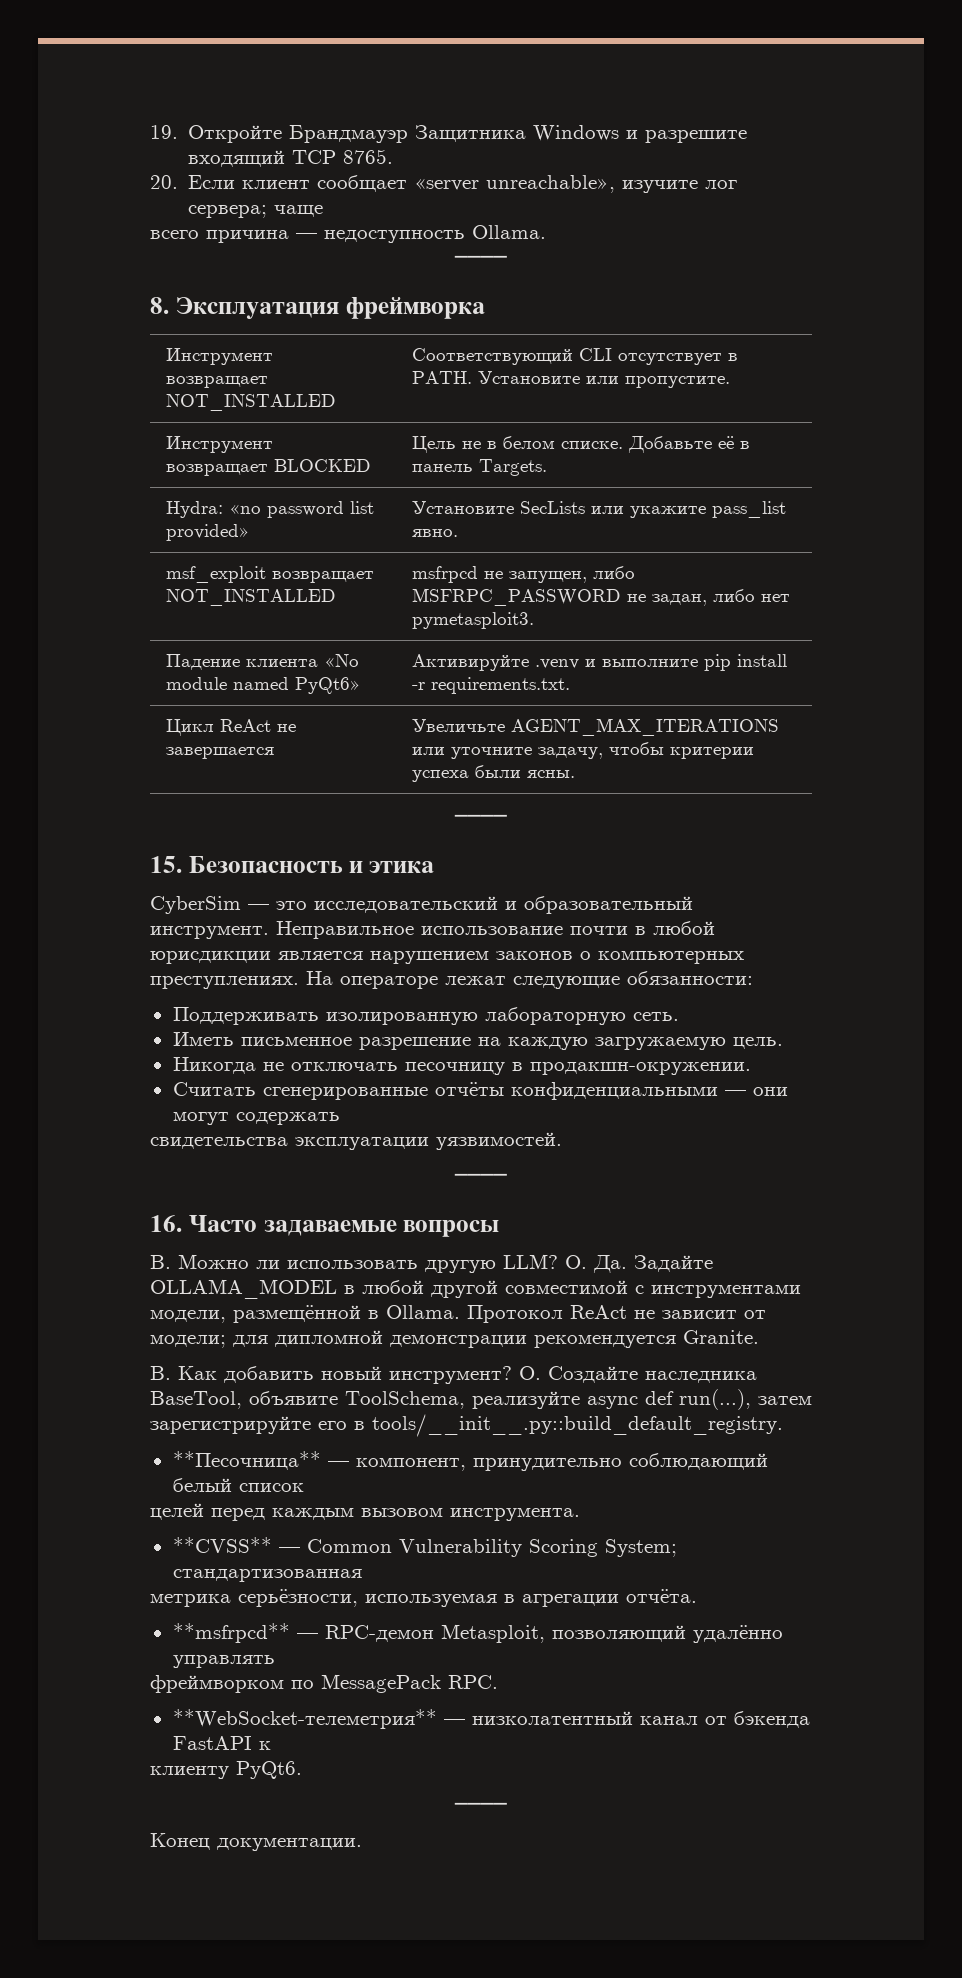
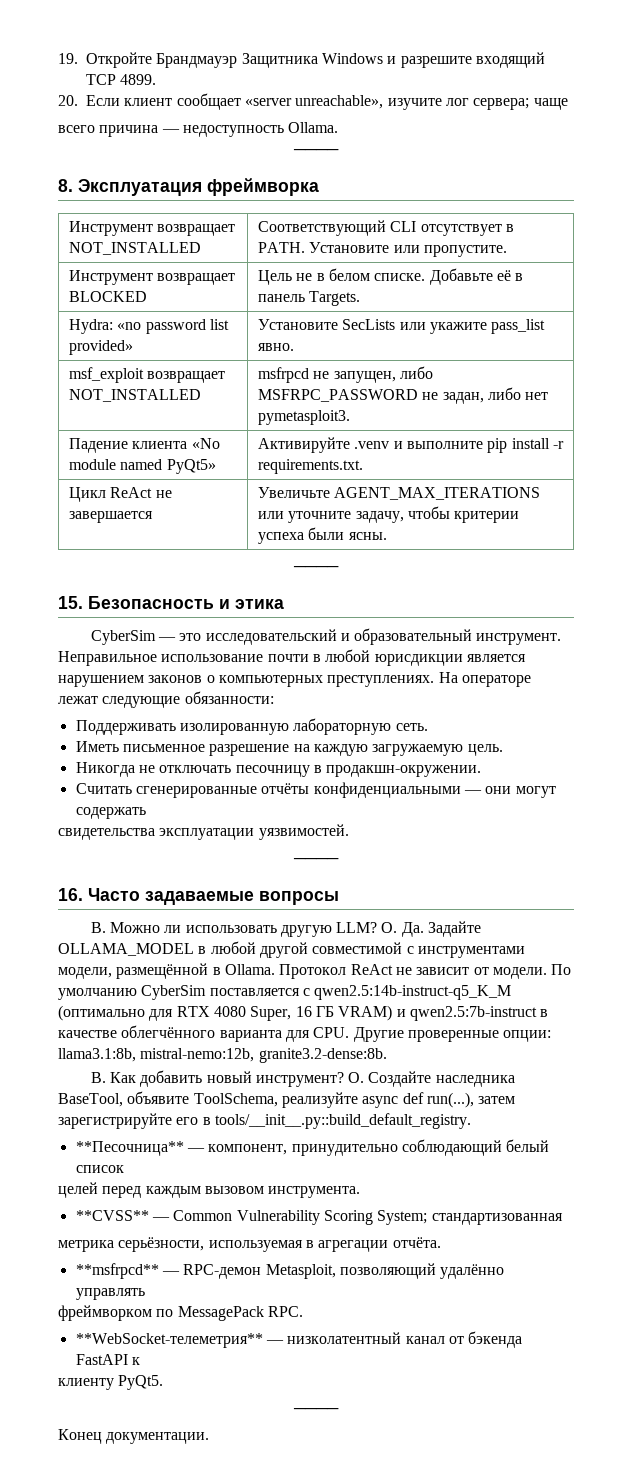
[343,149,394,164] 8765. -> [120,74,157,85] 4899.
[295,677,362,694] PyQt6» -> [166,459,216,474] PyQt5»
[150,1330,759,1348] модели; для дипломной демонстрации рекомендуется Granite. -> [492,964,572,979] [58,985,512,1000] [58,1005,549,1021] [58,1025,552,1042] [58,1048,387,1063] модели. По умолчанию CyberSim поставляется с qwen2.5:14b-instruct-q5_K_M (оптимально для RTX 4080 Super, 16 ГБ VRAM) и qwen2.5:7b-instruct в качестве облегчённого варианта для CPU. Другие проверенные опции: llama3.1:8b, mistral-nemo:12b, granite3.2-dense:8b.
[236,1761,302,1779] PyQt6. -> [118,1375,164,1390] PyQt5.

